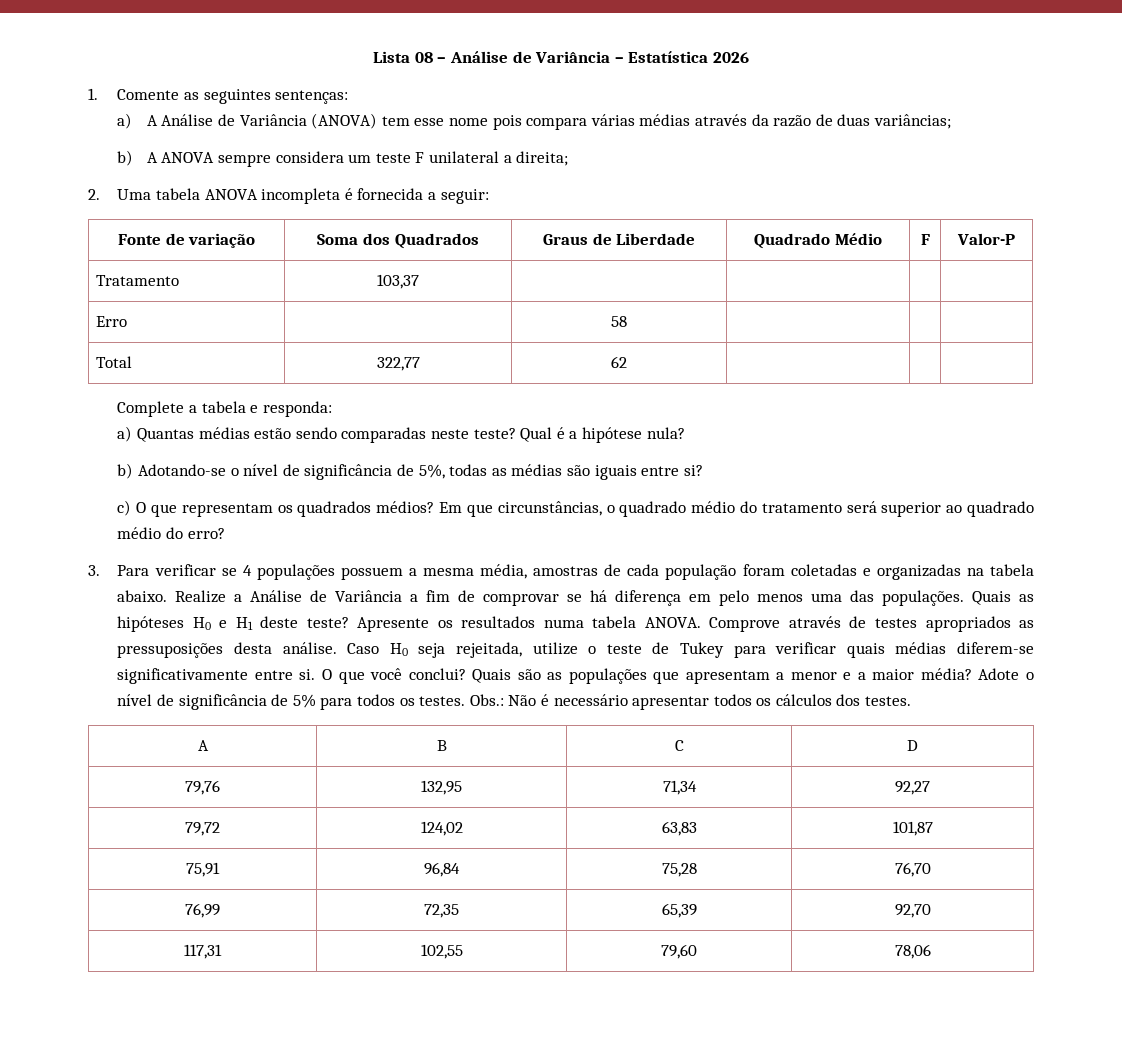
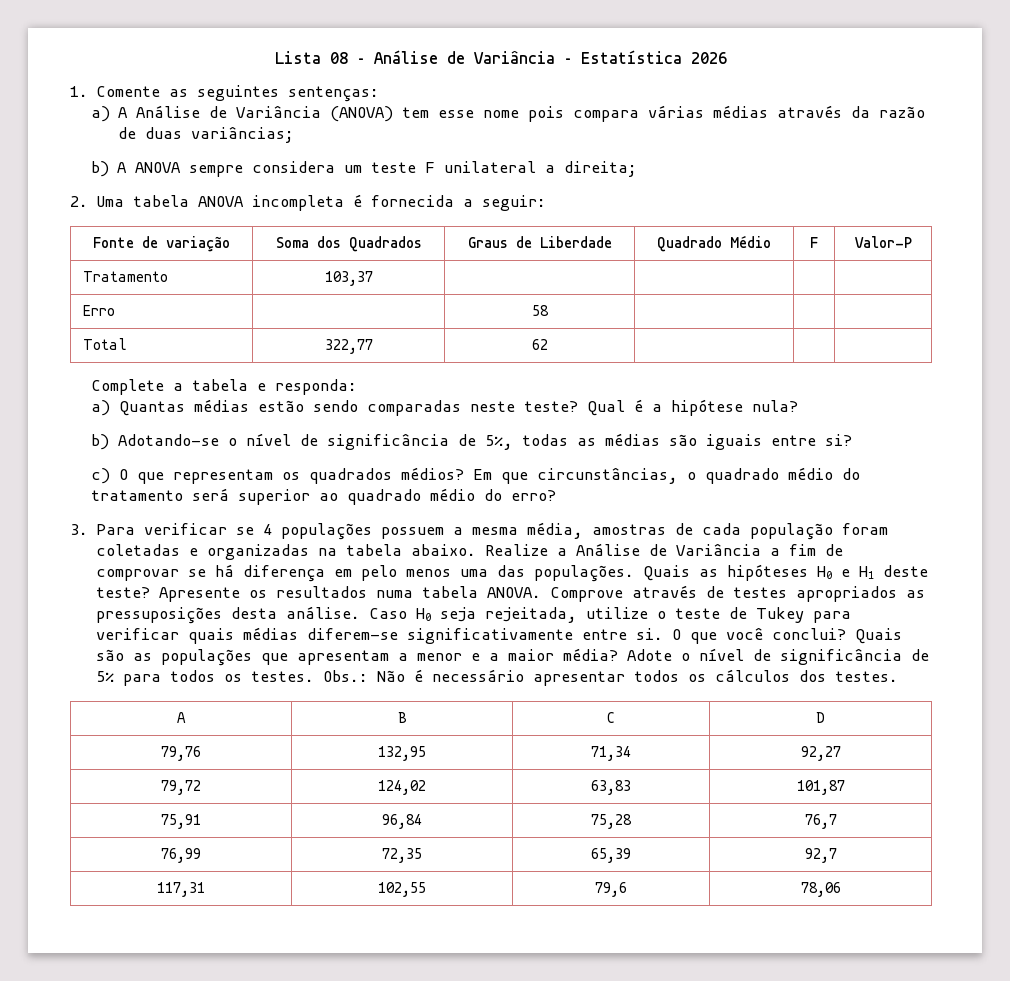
[894,862,931,877] 76,70 -> [804,814,837,829] 76,7
[894,904,931,918] 92,70 -> [804,848,837,863] 92,7
[661,944,697,959] 79,60 -> [595,882,627,897] 79,6

